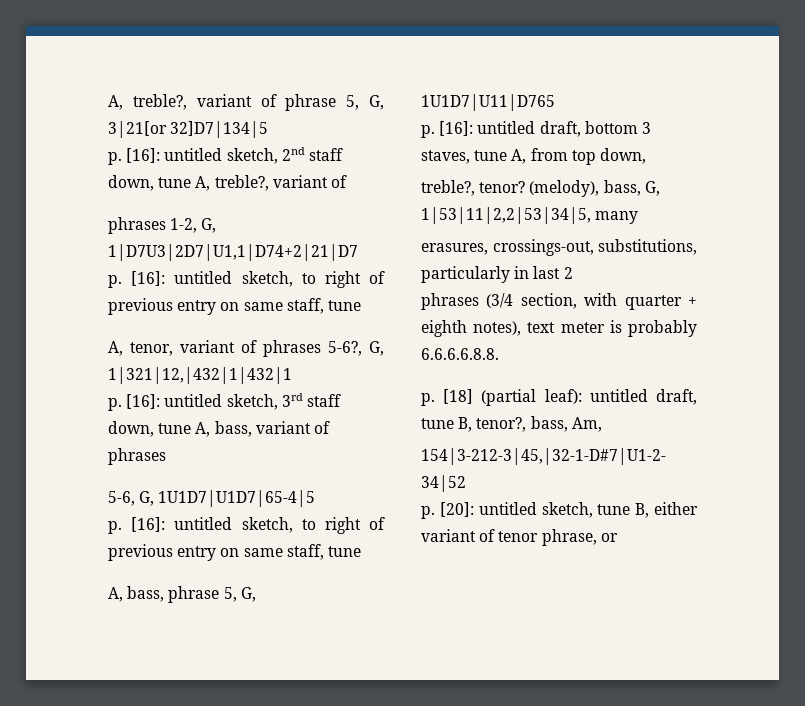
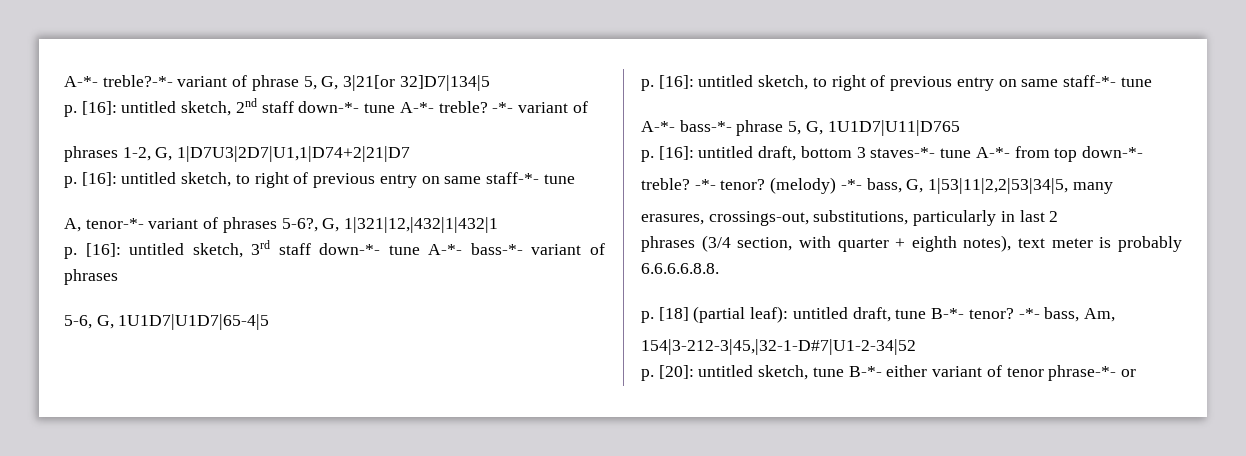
[108,94,187,110] A, treble?, -> [64,75,173,87] A-*- treble?-*-
[108,175,269,191] down, tune A, treble?, -> [298,101,514,113] down-*- tune A-*- treble? -*-
[286,298,361,314] [108,341,173,356] staff, tune // A, tenor, -> [485,172,575,184] [64,218,144,232] staff-*- tune // A, tenor-*-
[108,421,252,437] down, tune A, bass, -> [319,243,523,255] down-*- tune A-*- bass-*-
[286,544,361,560] [108,586,165,602] staff, tune // A, bass, -> [1062,75,1152,87] [641,120,732,132] staff-*- tune // A-*- bass-*-
[421,148,646,165] [421,180,600,197] staves, tune A, from top down, // treble?, tenor? (melody), -> [870,146,1143,162] [641,177,862,194] staves-*- tune A-*- from top down-*- // treble? -*- tenor? (melody) -*-
[458,417,527,432] B, tenor?, -> [931,308,1040,319] B-*- tenor? -*-
[635,503,650,518] B, -> [848,366,882,377] B-*-
[541,529,597,546] phrase, -> [1048,365,1117,381] phrase-*-

